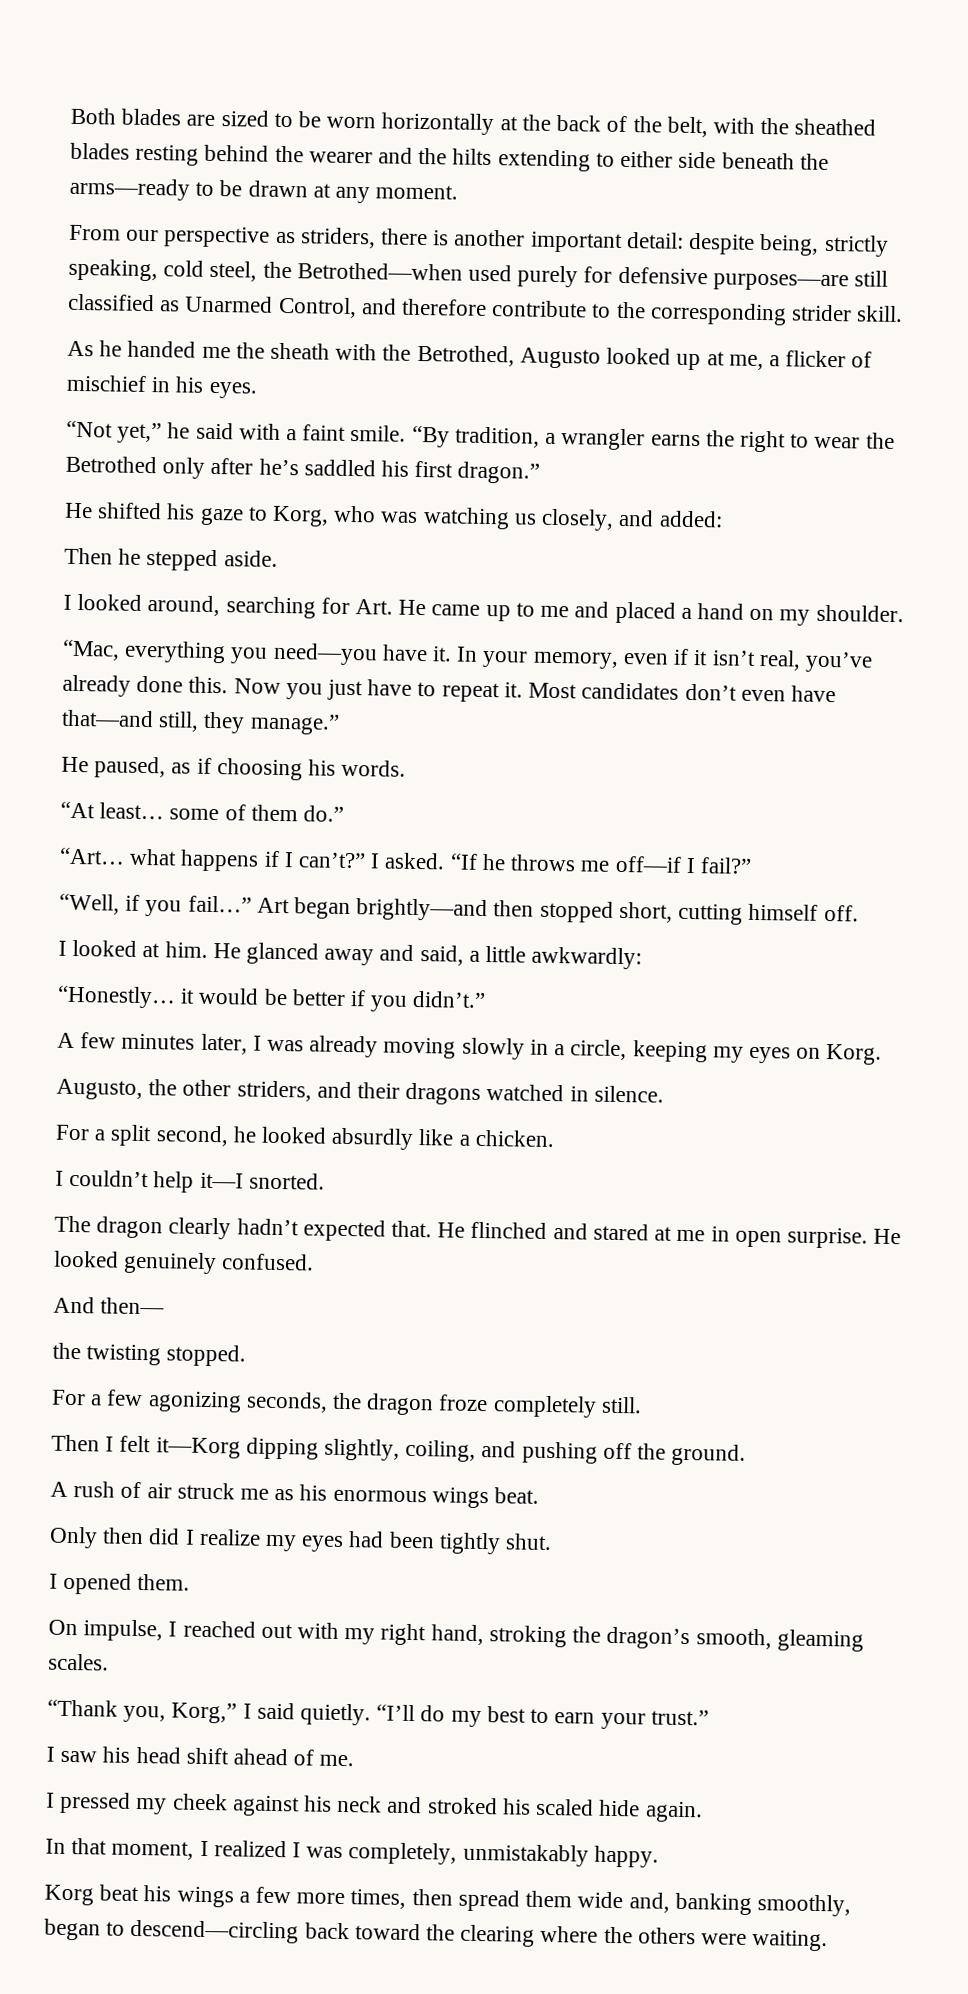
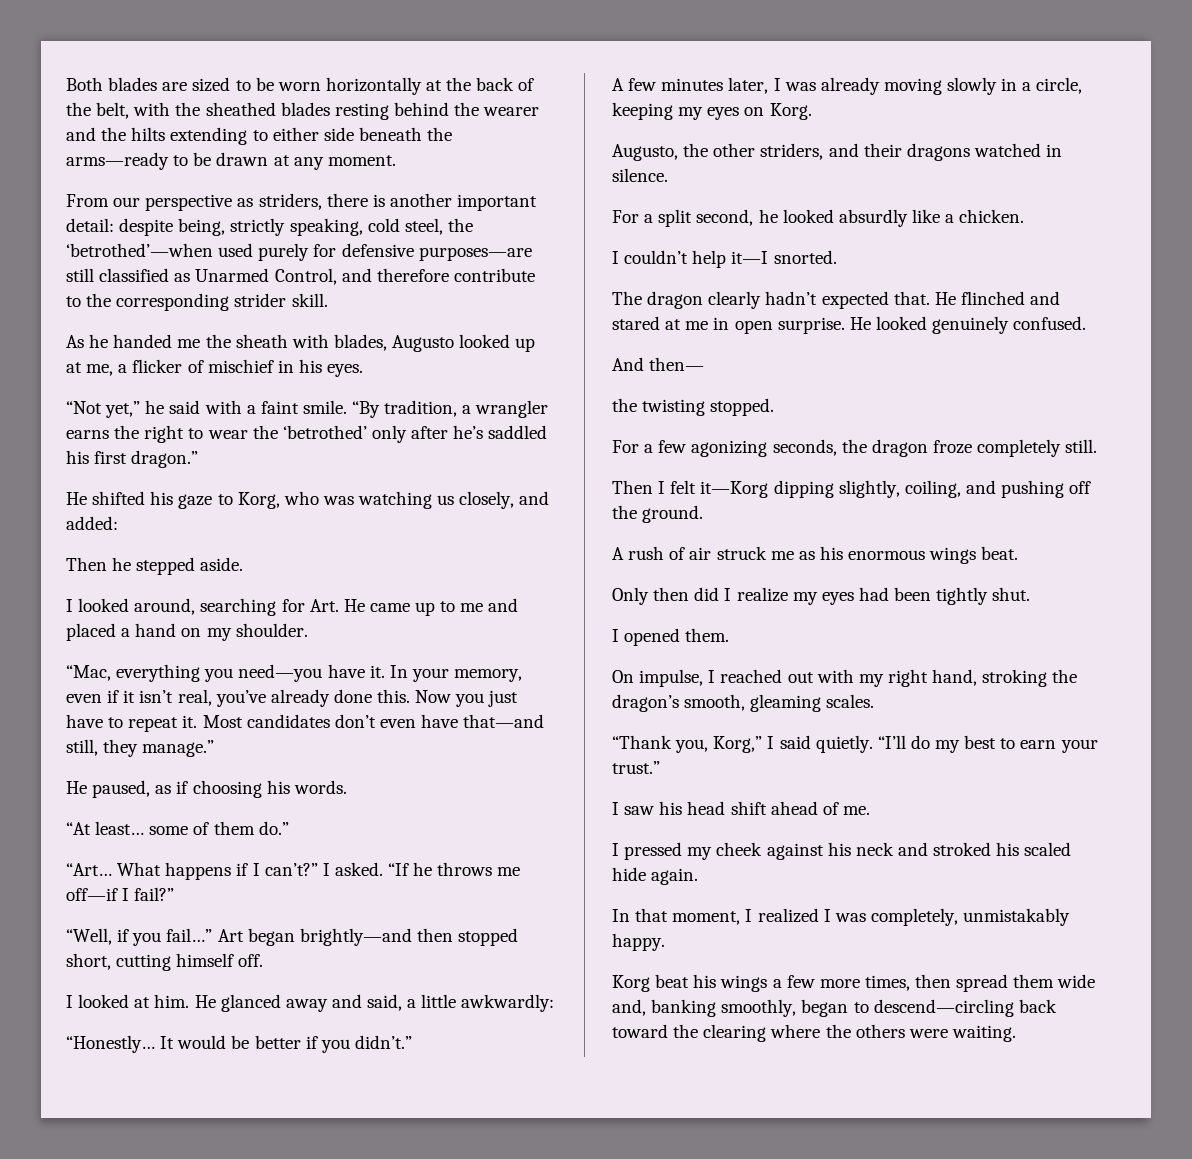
[296,262,463,281] Betrothed—when -> [66,243,213,257] ‘betrothed’—when
[382,344,515,367] the Betrothed, -> [333,334,387,351] blades,
[65,455,157,474] Betrothed -> [282,425,367,439] ‘betrothed’
[129,848,178,866] what -> [117,862,162,876] What
[180,988,196,1004] it -> [160,1036,175,1049] It

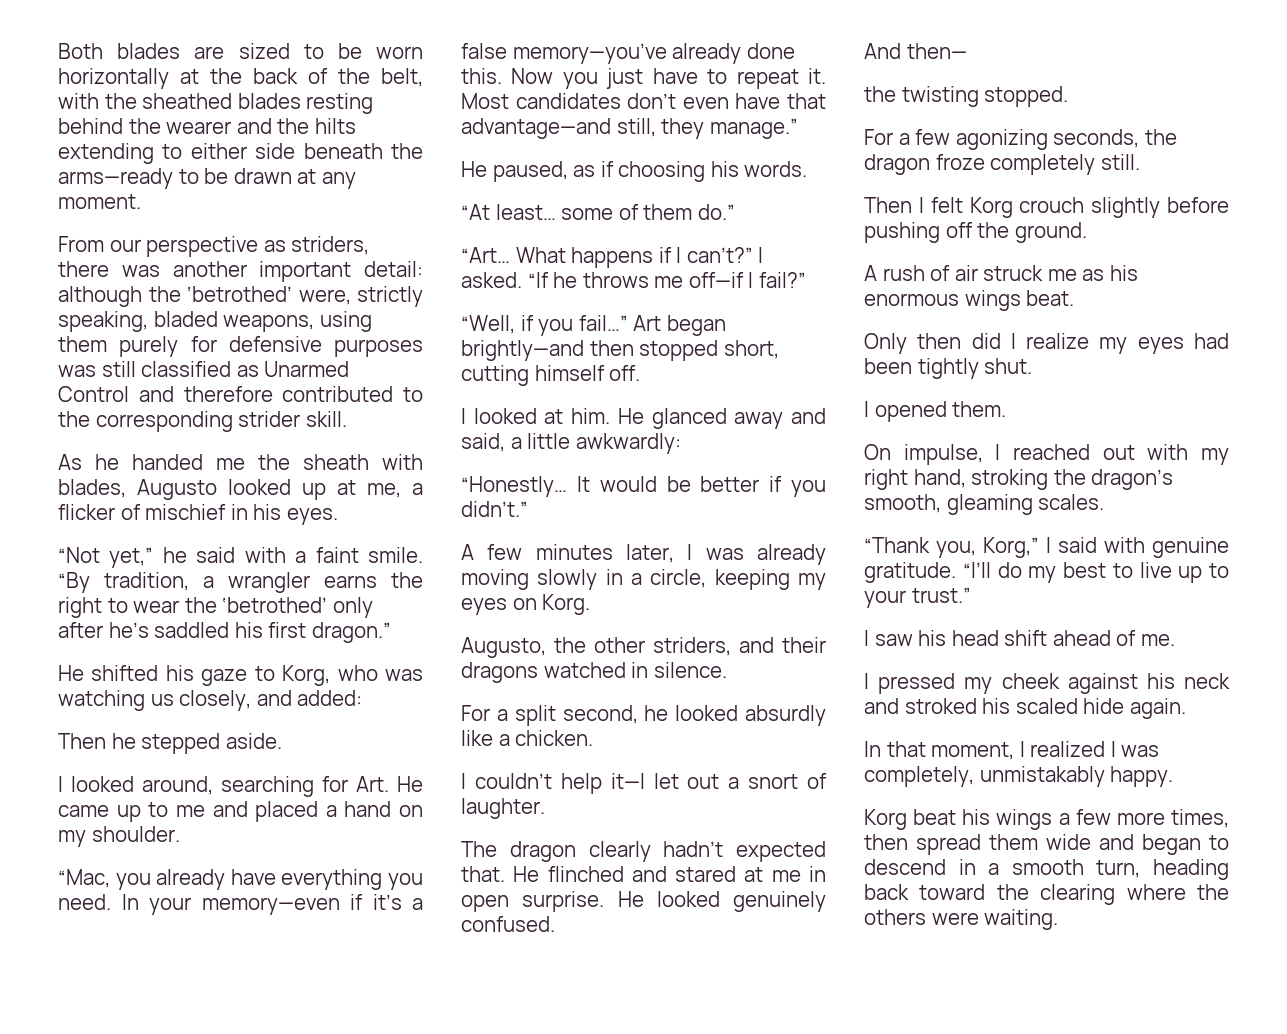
[372,194,385,207] is -> [121,265,160,277] was
[119,218,473,236] [66,243,254,257] despite being, strictly speaking, cold steel, the ‘betrothed’—when used -> [58,286,423,307] [58,311,372,332] [58,336,107,352] although the ‘betrothed’ were, strictly speaking, bladed weapons, using them
[418,247,532,261] purposes—are -> [334,339,423,357] [58,365,96,377] purposes was
[274,268,337,285] Control, -> [58,386,129,402] Control
[453,268,535,282] contribute -> [282,386,394,402] contributed
[116,664,523,682] [66,689,266,707] everything you need—you have it. In your memory, even if it isn’t real, you’ve -> [115,869,424,890] [58,894,423,915] [461,43,667,64] you already have everything you need. In your memory—even if it’s a false memory—you’ve
[463,714,545,728] that—and -> [787,93,827,109] [461,118,611,139] that advantage—and
[773,250,837,264] snorted. -> [653,773,827,789] [461,798,545,819] let out a snort of laughter.
[700,480,996,498] it—Korg dipping slightly, coiling, and -> [969,197,1229,218] Korg crouch slightly before
[815,735,873,753] quietly. -> [1104,537,1229,558] [864,562,956,583] with genuine gratitude.
[1020,740,1057,749] earn -> [1139,562,1229,583] live up to
[612,999,1014,1017] and, banking smoothly, began to descend—circling -> [1099,834,1229,855] [864,859,1229,880] and began to descend in a smooth turn, heading

